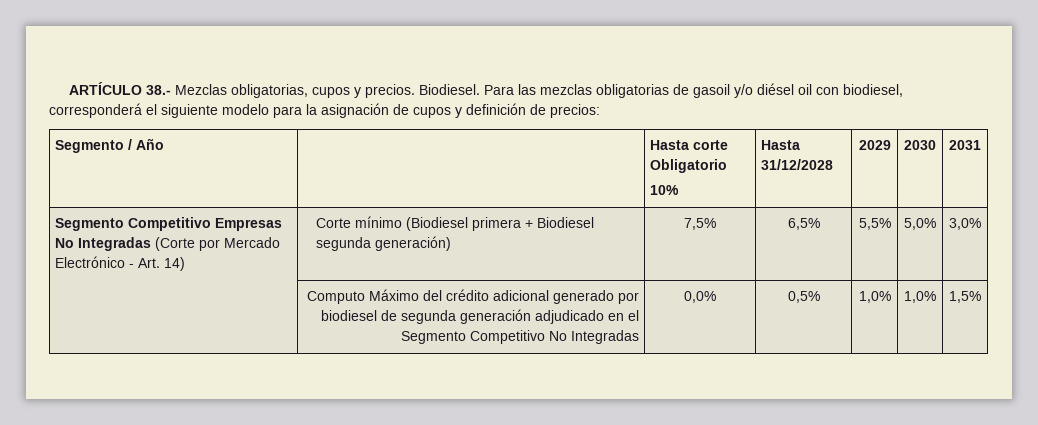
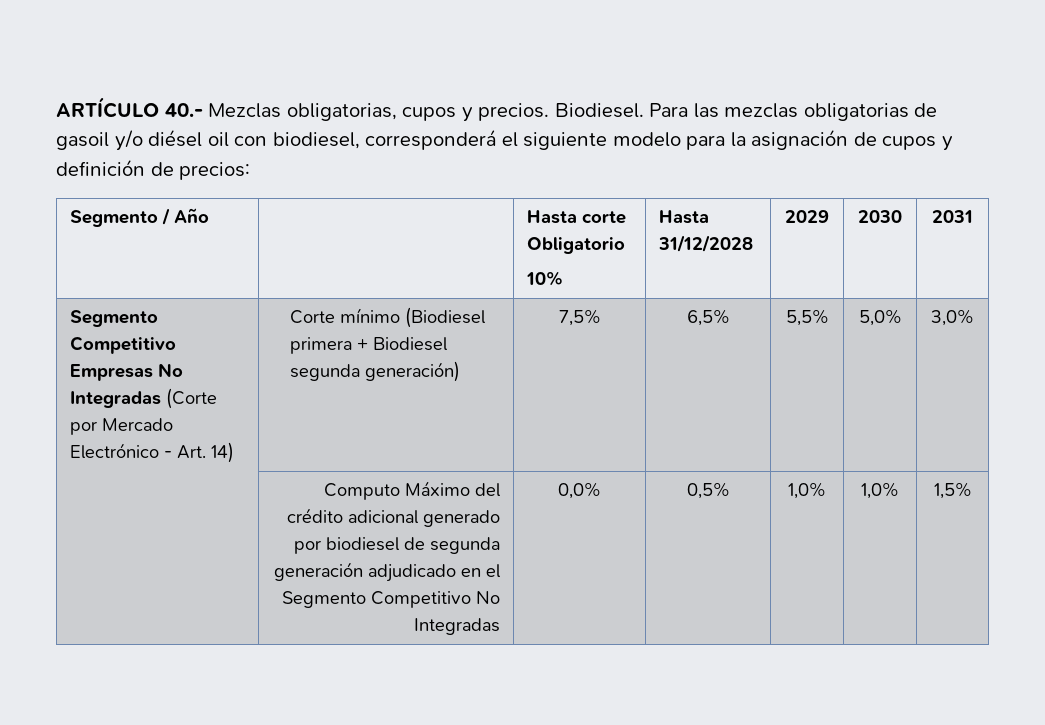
[146,85,172,95] 38.- -> [164,103,203,117] 40.-

